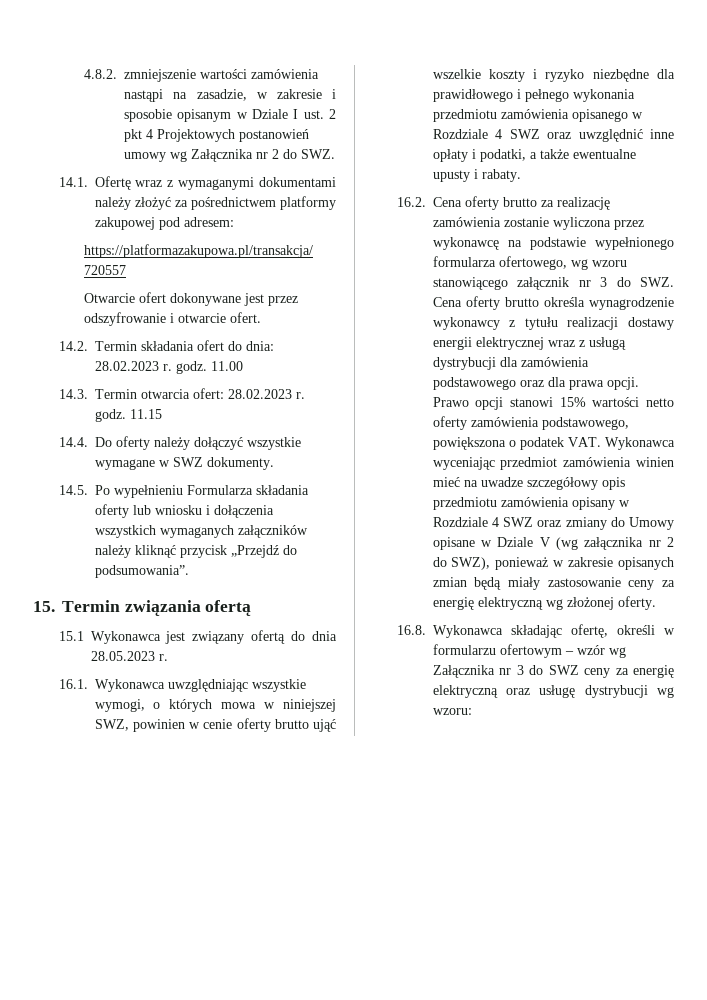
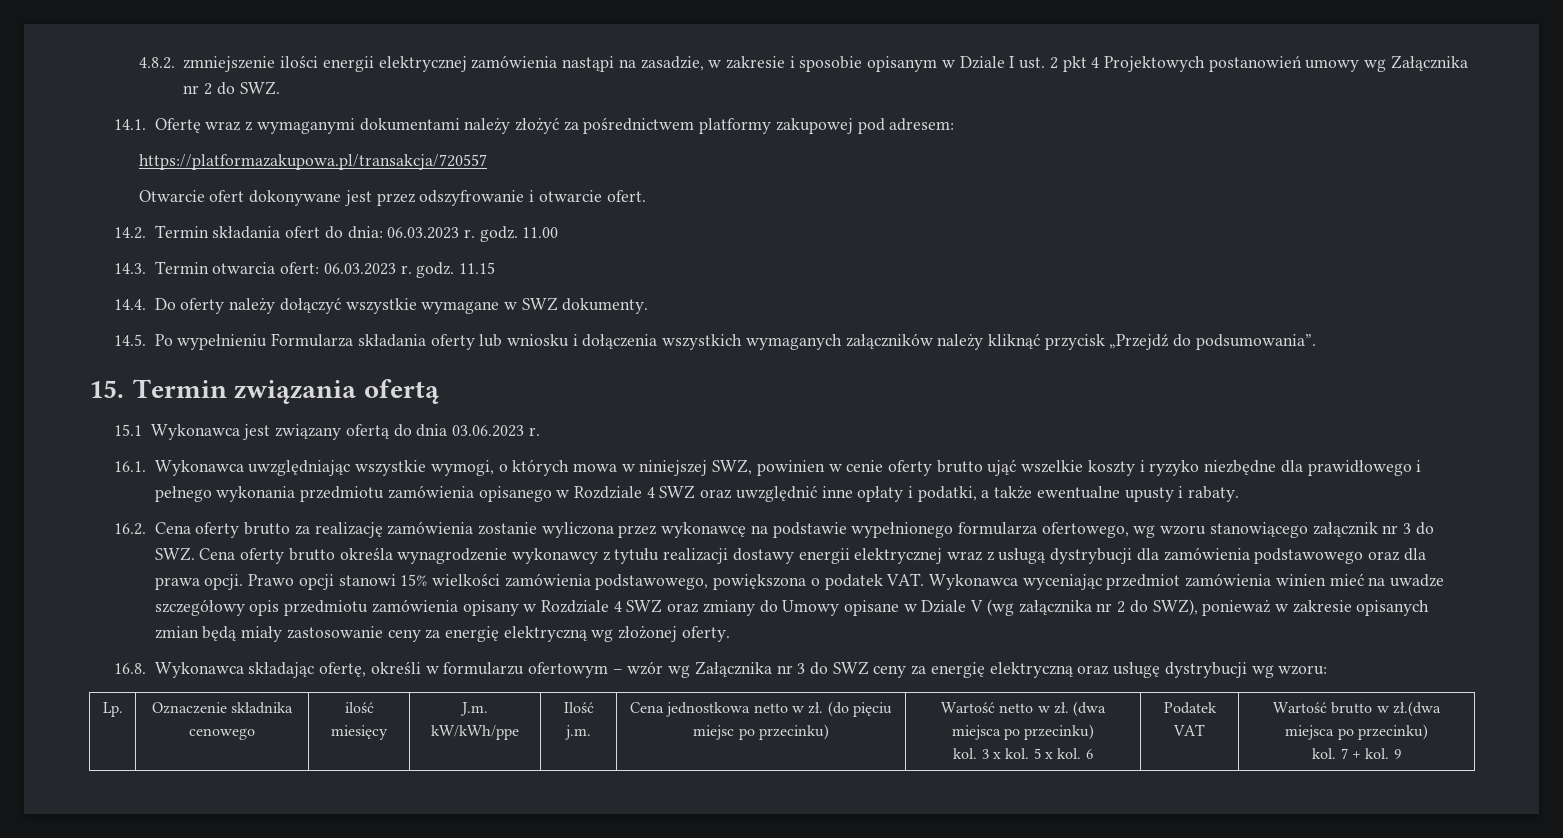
[200,69,248,79] wartości -> [280,55,467,72] ilości energii elektrycznej
[94,361,159,371] 28.02.2023 -> [387,227,460,239] 06.03.2023
[227,389,292,399] 28.02.2023 -> [323,263,396,275] 06.03.2023
[90,651,155,661] 28.05.2023 -> [451,425,524,437] 03.06.2023
[592,397,674,407] [432,416,467,430] wartości netto oferty -> [431,573,500,586] wielkości
(472, 711) none -> [102,702,123,717] [151,702,294,714] [189,728,255,740] [344,702,374,713] [331,725,388,740] [460,702,488,716] [431,725,519,740] [563,702,594,713] [565,725,591,740] [630,701,892,717] [693,724,829,740] [940,701,1107,717] [951,724,1095,740] [953,748,1093,759] [1163,702,1217,714] [1173,724,1205,736] [1273,701,1441,717] [1285,724,1428,740] [1312,748,1401,759] // Lp. | Oznaczenie składnika cenowego | ilość miesięcy | J.m. kW/kWh/ppe | Ilość j.m. | Cena jednostkowa netto w zł. (do pięciu miejsc po przecinku) | Wartość netto w zł. (dwa miejsca po przecinku) // kol. 3 x kol. 5 x kol. 6 | Podatek VAT | Wartość brutto w zł.(dwa miejsca po przecinku) // kol. 7 + kol. 9

